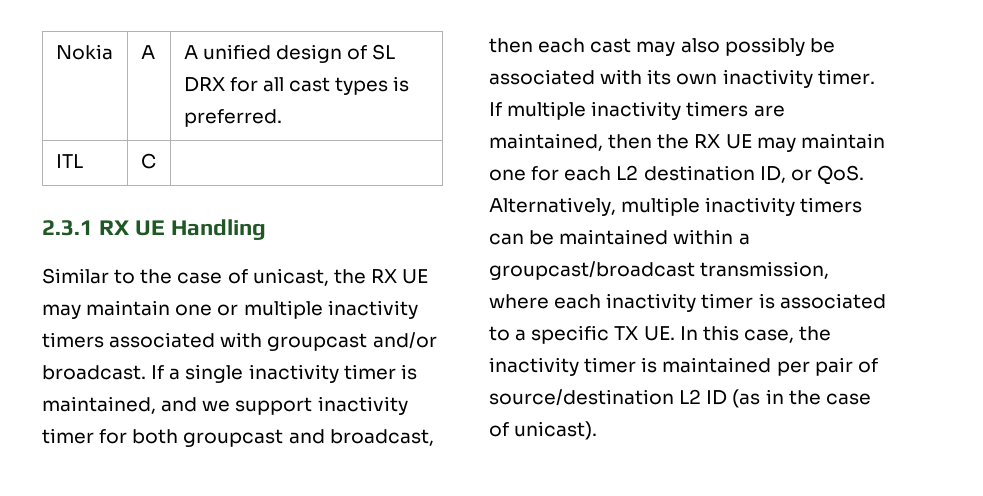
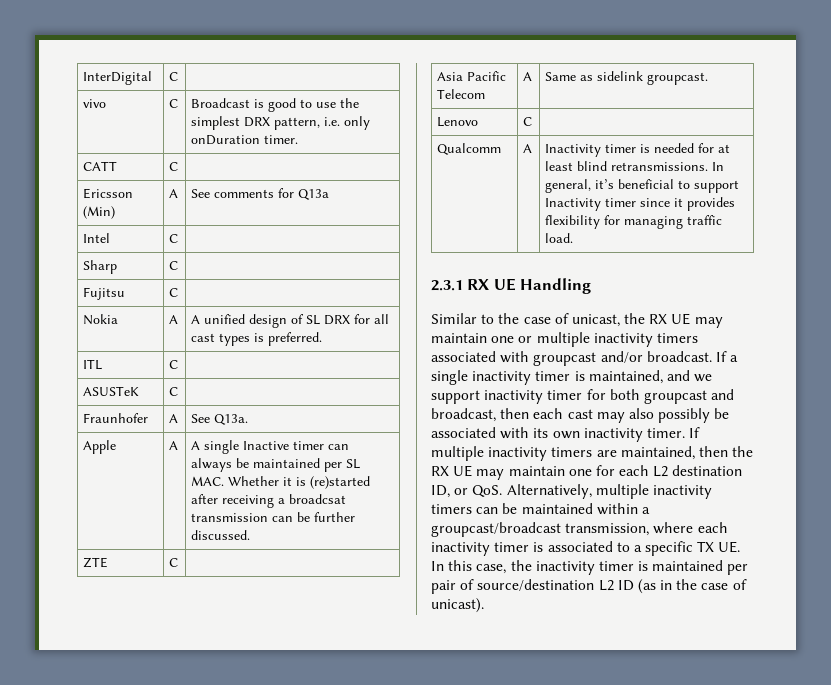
(55, 52) none -> [83,71,153,85] [169,72,179,81] [83,99,107,108] [169,99,179,108] [191,98,360,112] [191,116,371,130] [191,135,299,145] [83,161,118,171] [169,162,179,171] [83,188,134,199] [83,206,116,219] [169,189,179,198] [191,188,330,200] [83,233,111,243] [169,234,179,243] [83,260,118,274] [169,261,179,270] [83,287,126,300] [169,288,179,297] InterDigital | C | // vivo | C | Broadcast is good to use the simplest DRX pattern, i.e. only onDuration timer. // CATT | C | // Ericsson (Min) | A | See comments for Q13a // Intel | C | // Sharp | C | // Fujitsu | C | //
(156, 161) none -> [83,386,140,396] [169,387,179,396] [83,413,149,423] [169,414,179,423] [191,414,249,425] [83,440,117,454] [169,441,179,450] [191,440,350,454] [191,458,361,472] [191,476,371,489] [191,494,347,508] [191,512,356,522] [191,530,251,540] [83,557,109,568] [169,558,179,567] [437,71,507,81] [437,89,486,99] [523,72,533,81] [545,71,709,85] [437,117,479,127] [523,117,533,126] [437,143,502,155] [523,144,533,153] [545,143,731,157] [545,161,725,171] [545,179,740,193] [545,197,736,211] [545,215,723,229] [545,233,574,243] // ASUSTeK | C | // Fraunhofer | A | See Q13a. // Apple | A | A single Inactive timer can always be maintained per SL MAC. Whether it is (re)started after receiving a broadcsat transmission can be further discussed. // ZTE | C | // Asia Pacific Telecom | A | Same as sidelink groupcast. // Lenovo | C | // Qualcomm | A | Inactivity timer is needed for at least blind retransmissions. In general, it’s beneficial to support Inactivity timer since it provides flexibility for managing traffic load.

